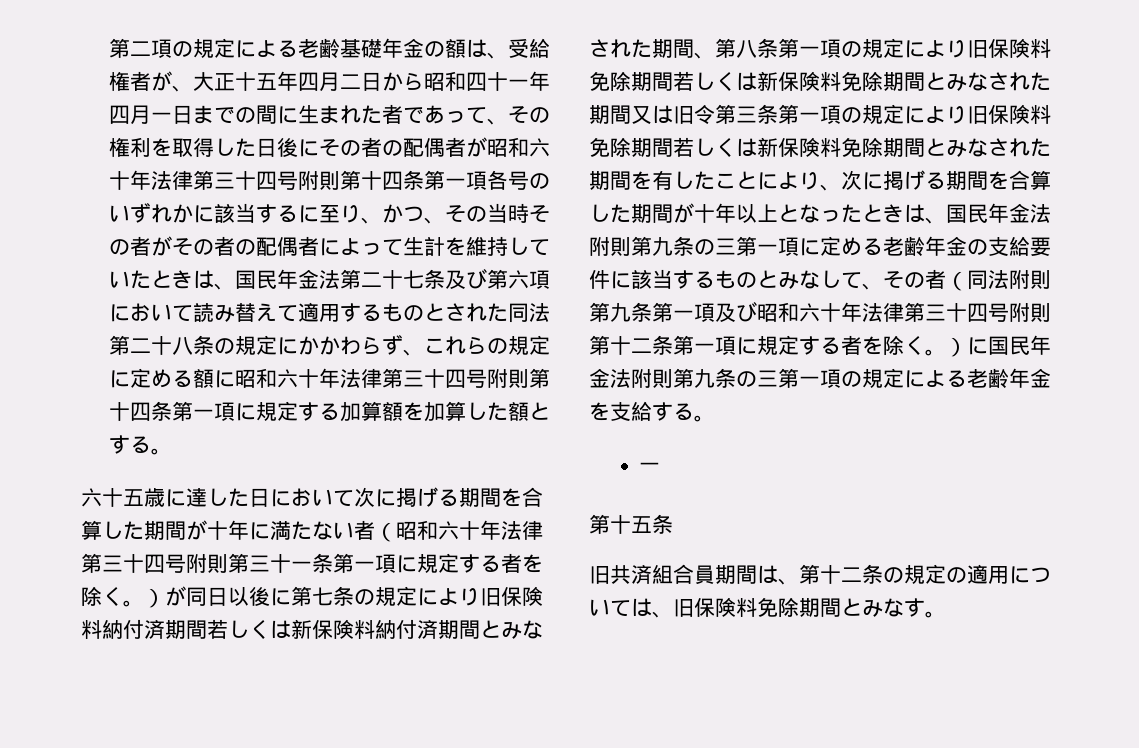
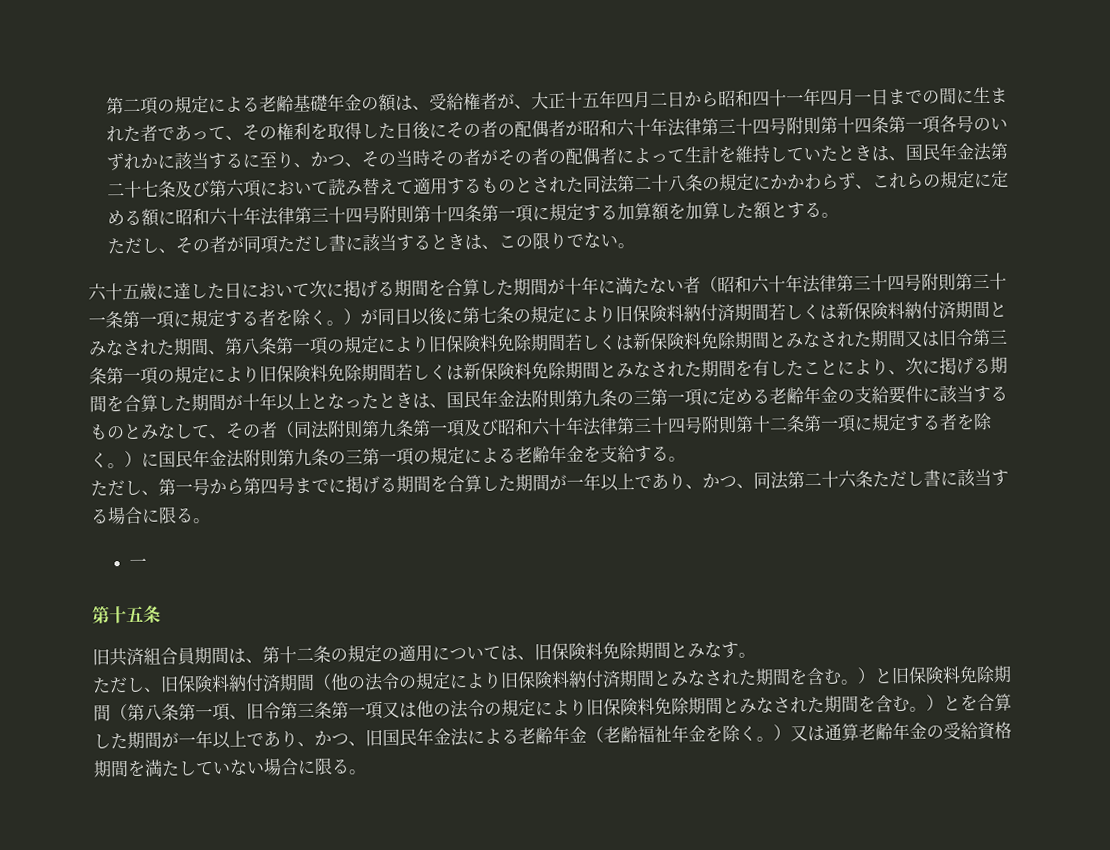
(172, 451) none -> [106,231,635,255] // ただし、その者が同項ただし書に該当するときは、この限りでない。
(715, 418) none -> [90,468,1009,497] [90,506,211,525] // ただし、第一号から第四号までに掲げる期間を合算した期間が一年以上であり、かつ、同法第二十六条ただし書に該当する場合に限る。
(946, 614) none -> [92,665,1012,694] [93,693,1012,722] [93,721,1012,750] [93,757,367,778] // ただし、旧保険料納付済期間（他の法令の規定により旧保険料納付済期間とみなされた期間を含む。）と旧保険料免除期間（第八条第一項、旧令第三条第一項又は他の法令の規定により旧保険料免除期間とみなされた期間を含む。）とを合算した期間が一年以上であり、かつ、旧国民年金法による老齢年金（老齢福祉年金を除く。）又は通算老齢年金の受給資格期間を満たしていない場合に限る。

